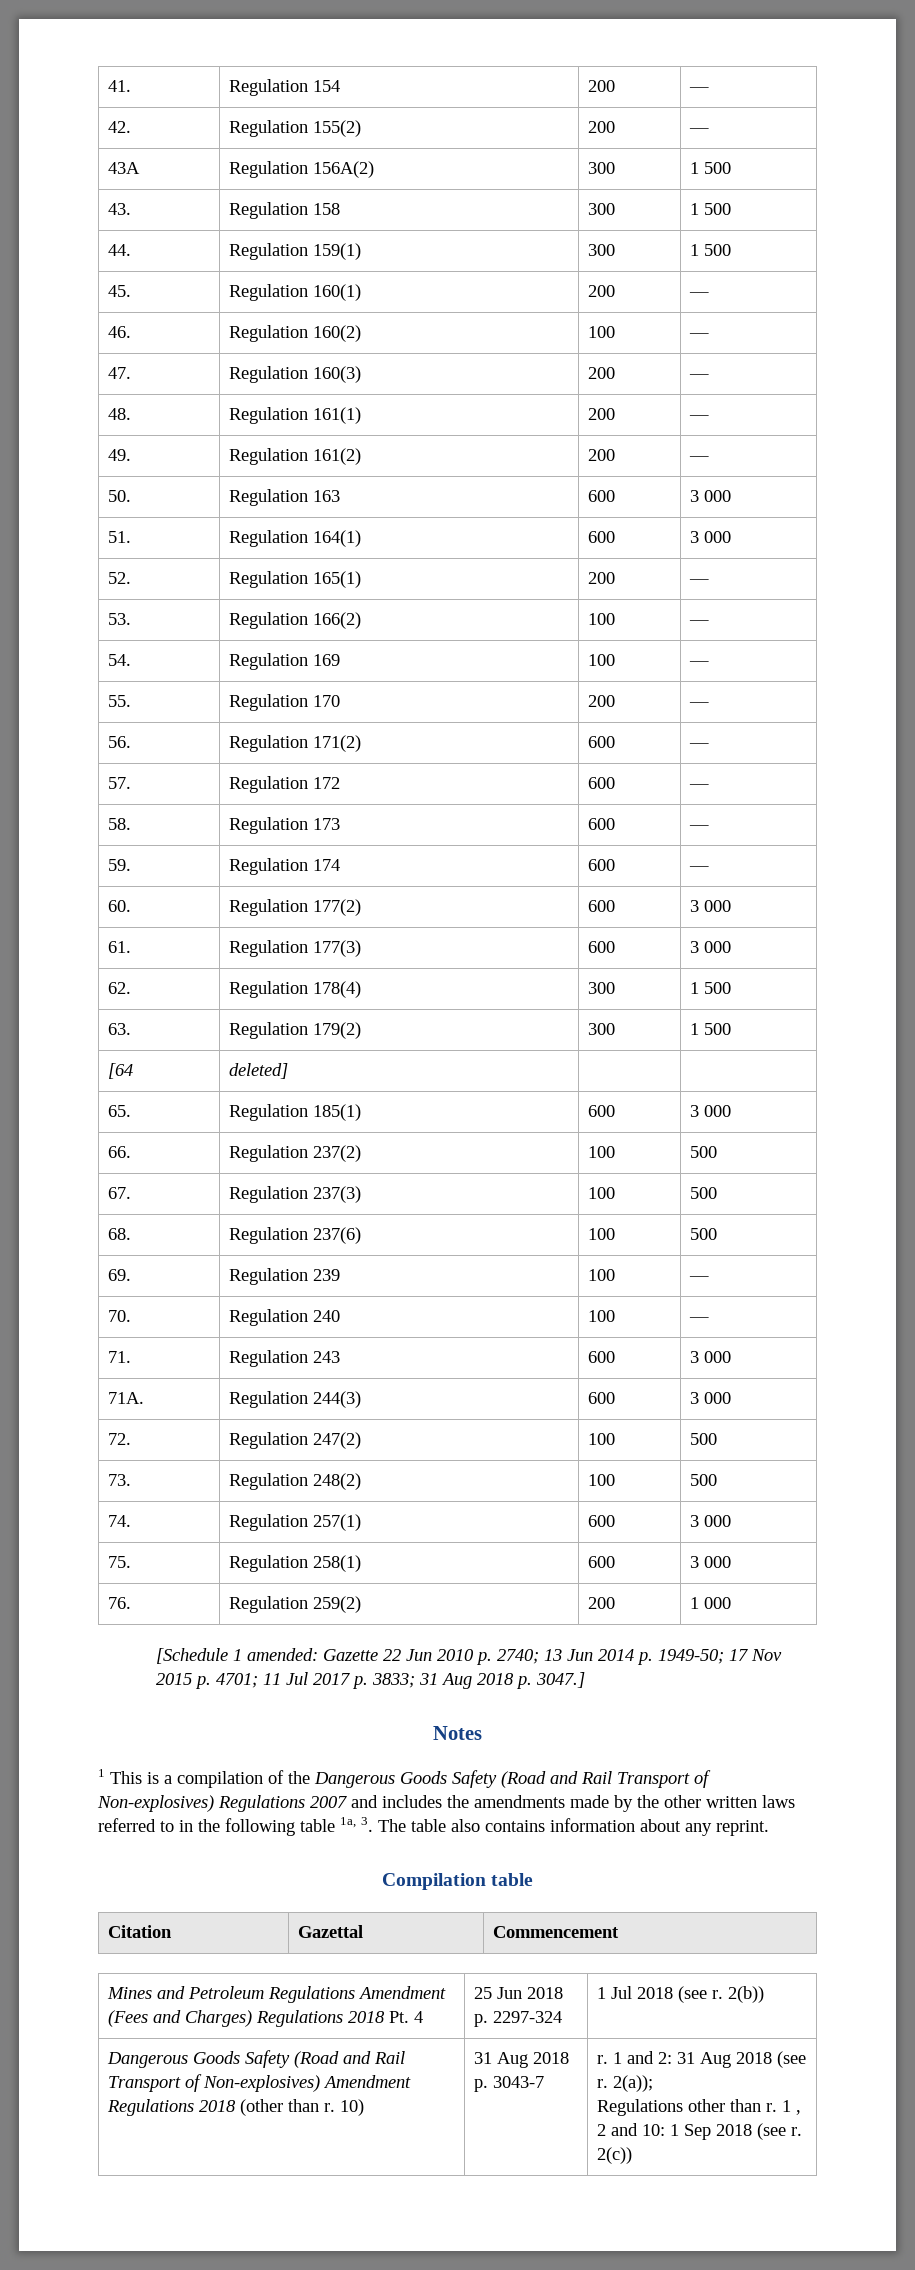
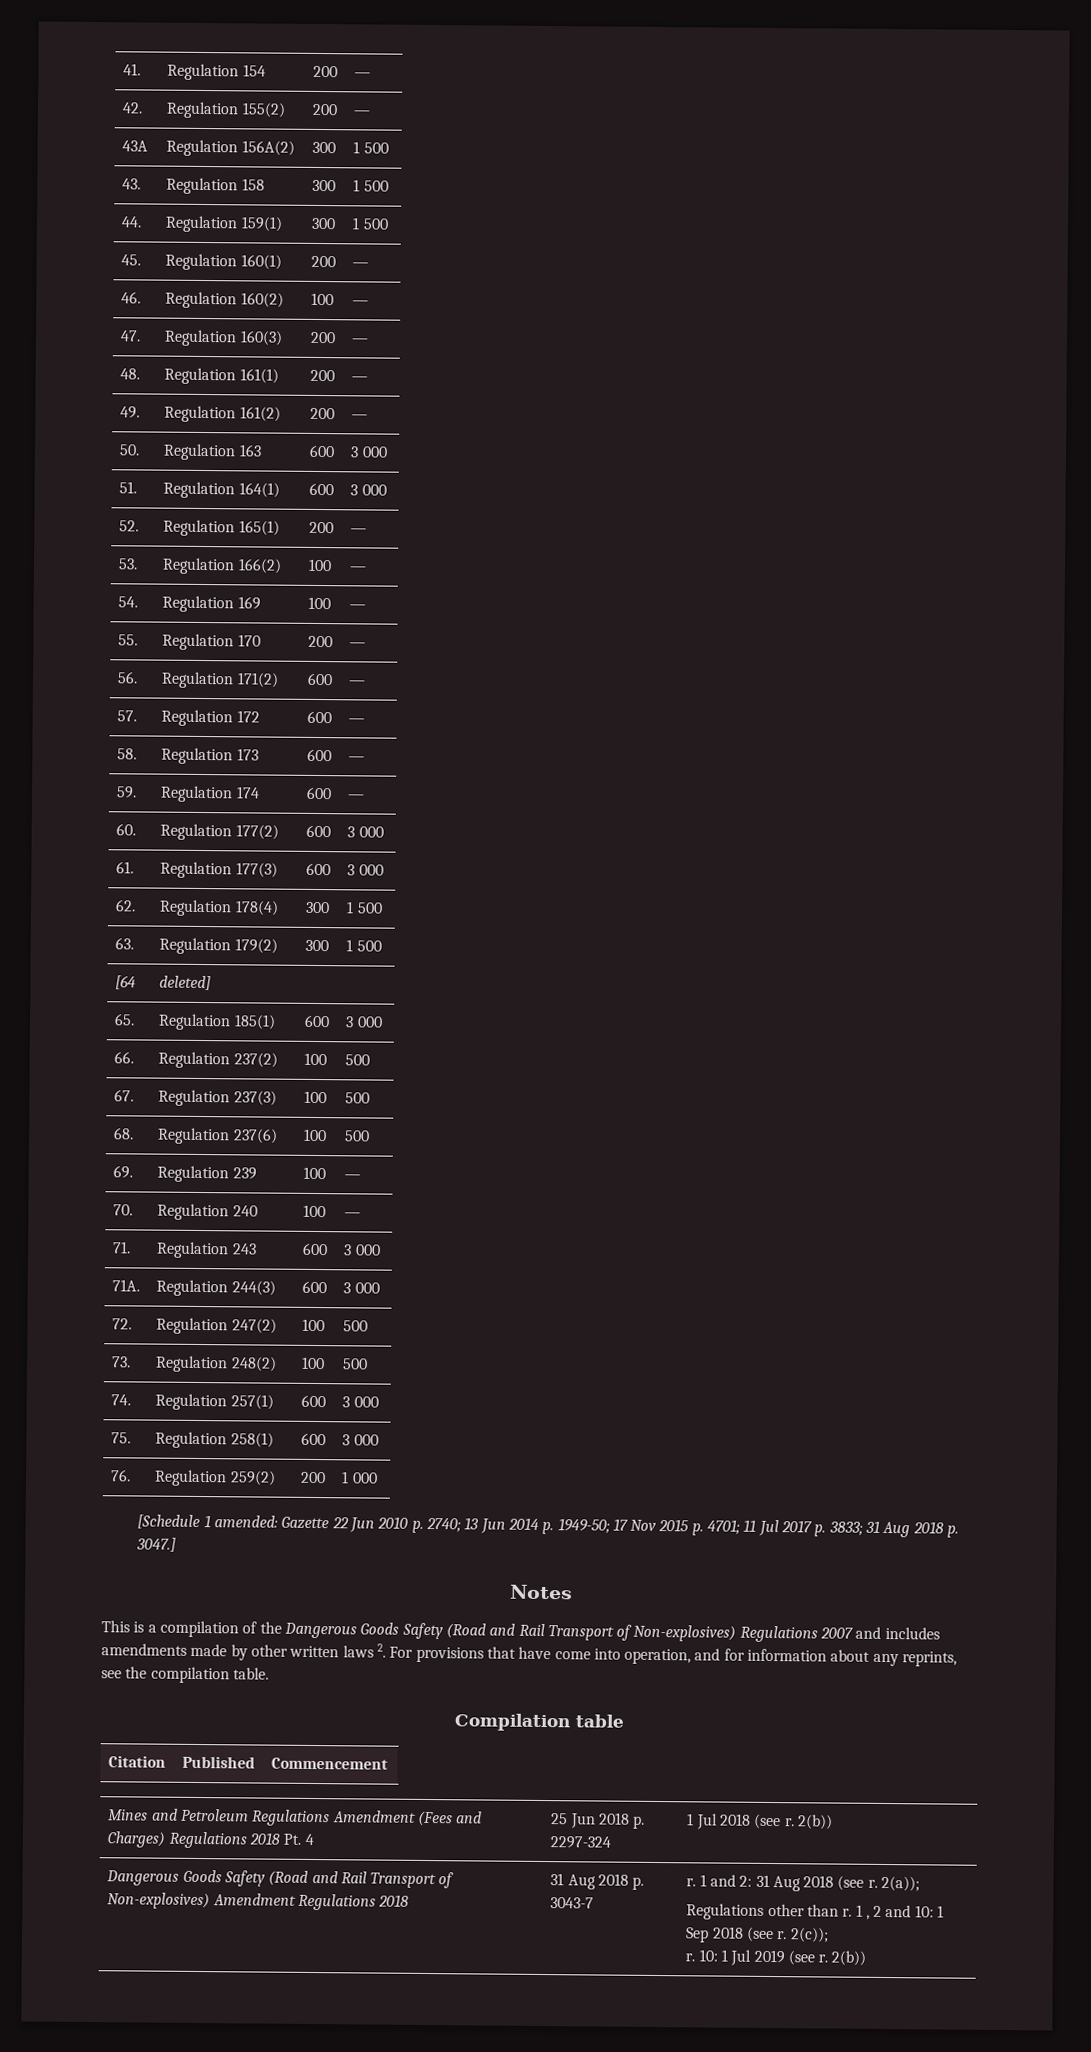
[98,1769,105,1777] 1 -> (573, 1592) none
[447,1795,469,1808] the -> (940, 1633) none
[637,1795,659,1808] the -> (248, 1652) none
[98,1817,769,1836] referred to in the following table 1a, 3. The table also contains information about any reprint. -> [376,1643,958,1667] [101,1666,269,1684] 2. For provisions that have come into operation, and for information about any reprints, see the compilation table.
[297,1925,363,1938] Gazettal -> [182,1755,256,1769] Published
[239,2099,364,2116] (other than r. 10) -> (410, 1900) none
[596,2147,632,2164] 2(c)) -> [790,1927,829,1943] [685,1949,867,1966] 2(c)); // r. 10: 1 Jul 2019 (see r. 2(b))

